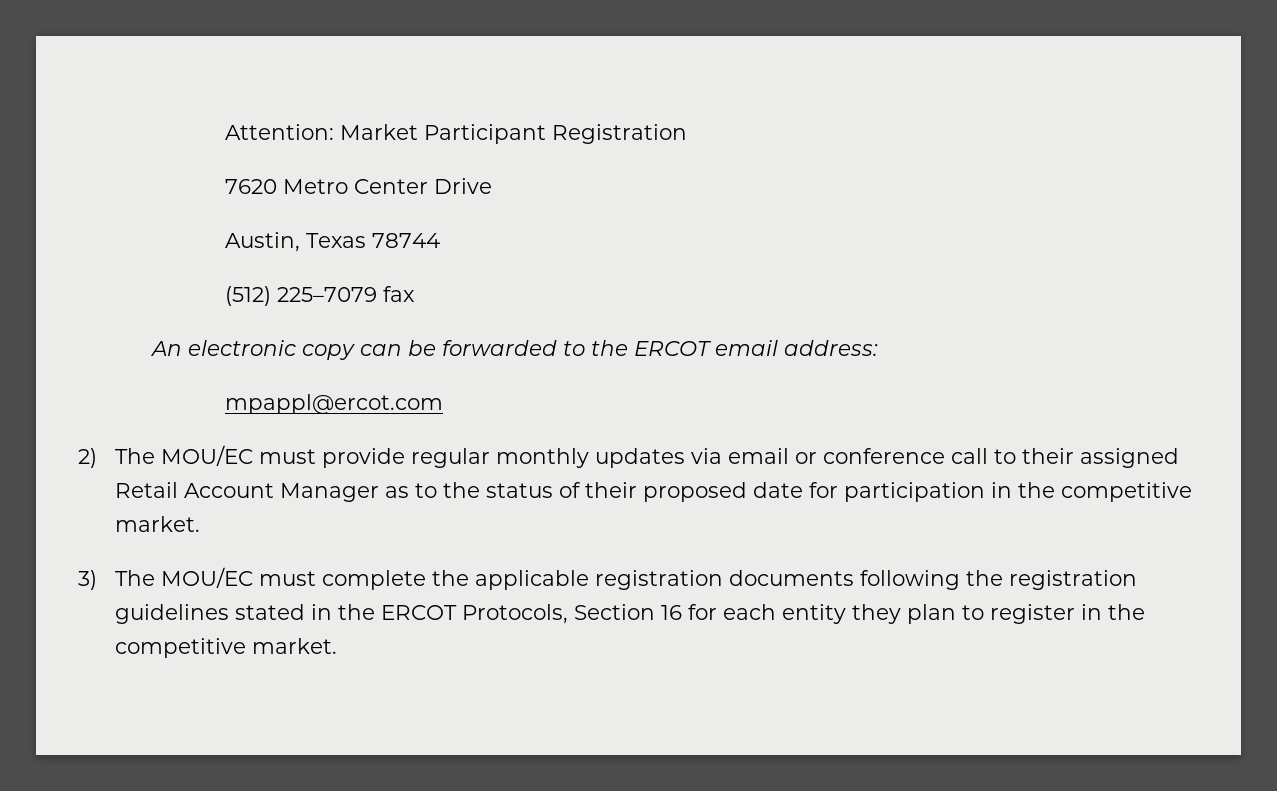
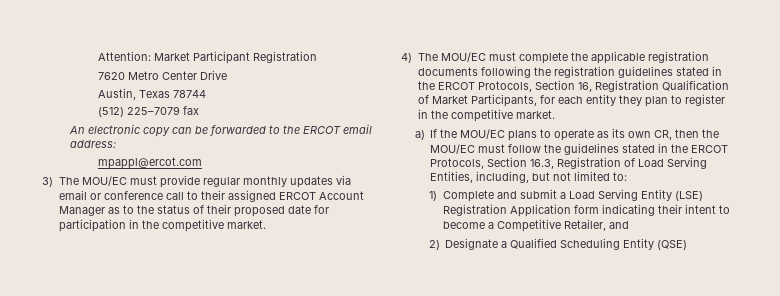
[78,448,97,468] 2) -> [42,177,53,187] 3)
[114,482,178,498] Retail -> [278,192,316,200] ERCOT
[78,570,97,590] 3) -> [401,53,412,63] 4)
[660,605,682,620] 16 -> [577,80,729,92] [417,94,537,107] 16, Registration Qualification of Market Participants,
(337, 646) none -> [414,128,720,141] [430,143,729,155] [430,157,708,169] [430,171,628,183] [428,189,703,202] [442,204,730,217] [442,219,629,232] [428,238,688,250] // a) If the MOU/EC plans to operate as its own CR, then the MOU/EC must follow the guidelines stated in the ERCOT Protocols, Section 16.3, Registration of Load Serving Entities, including, but not limited to: // 1) Complete and submit a Load Serving Entity (LSE) Registration Application form indicating their intent to become a Competitive Retailer, and // 2) Designate a Qualified Scheduling Entity (QSE)

